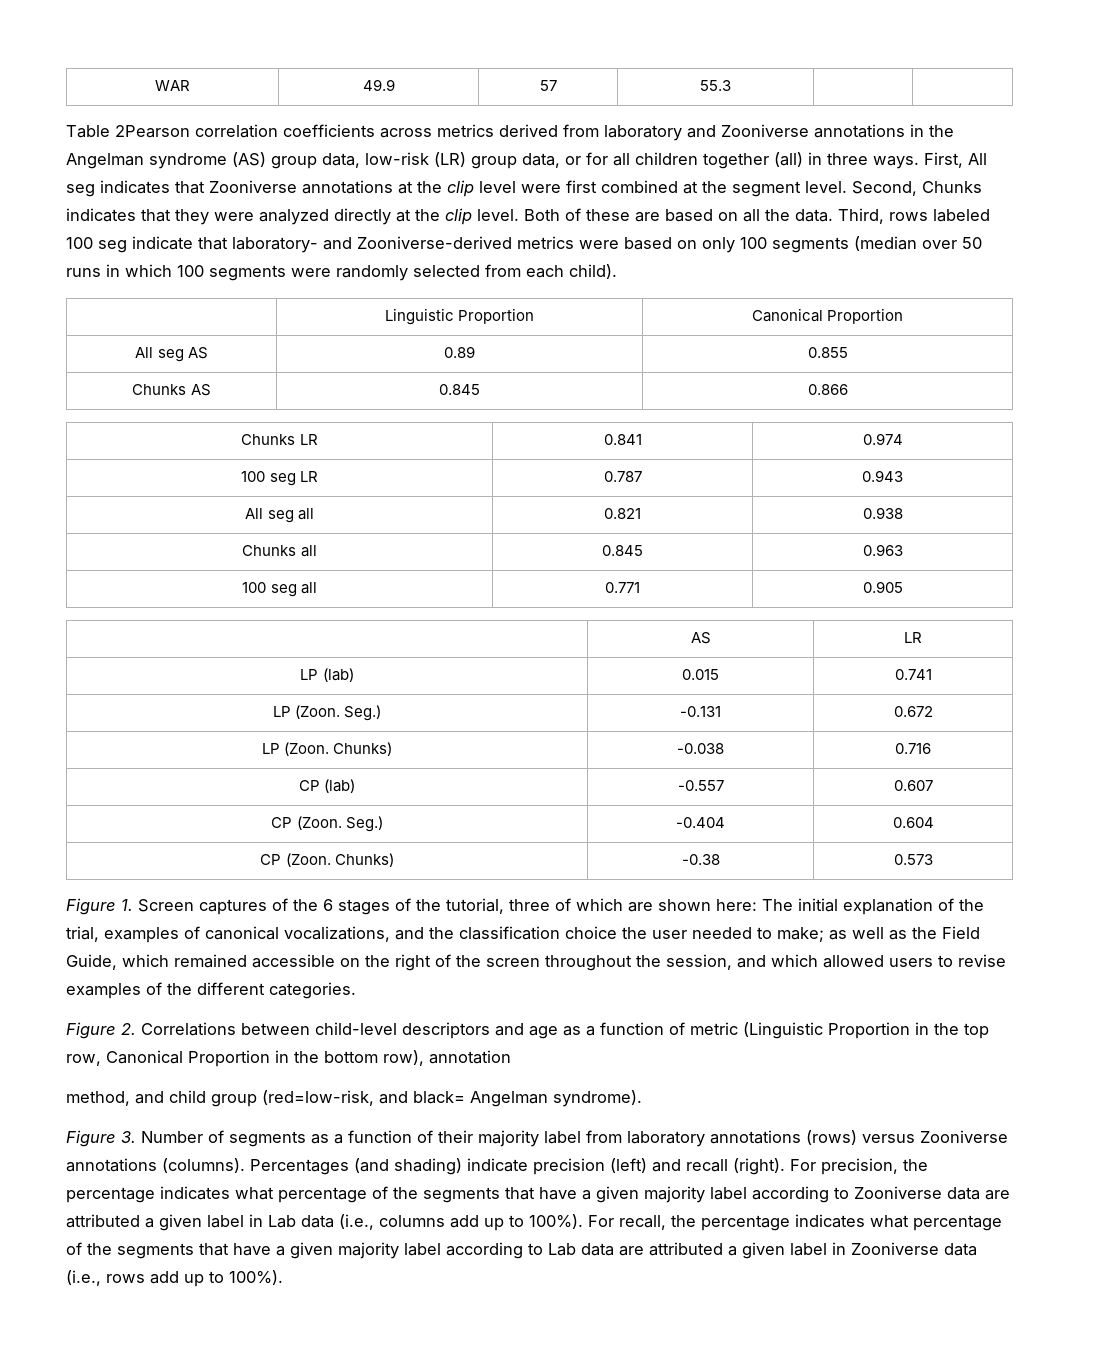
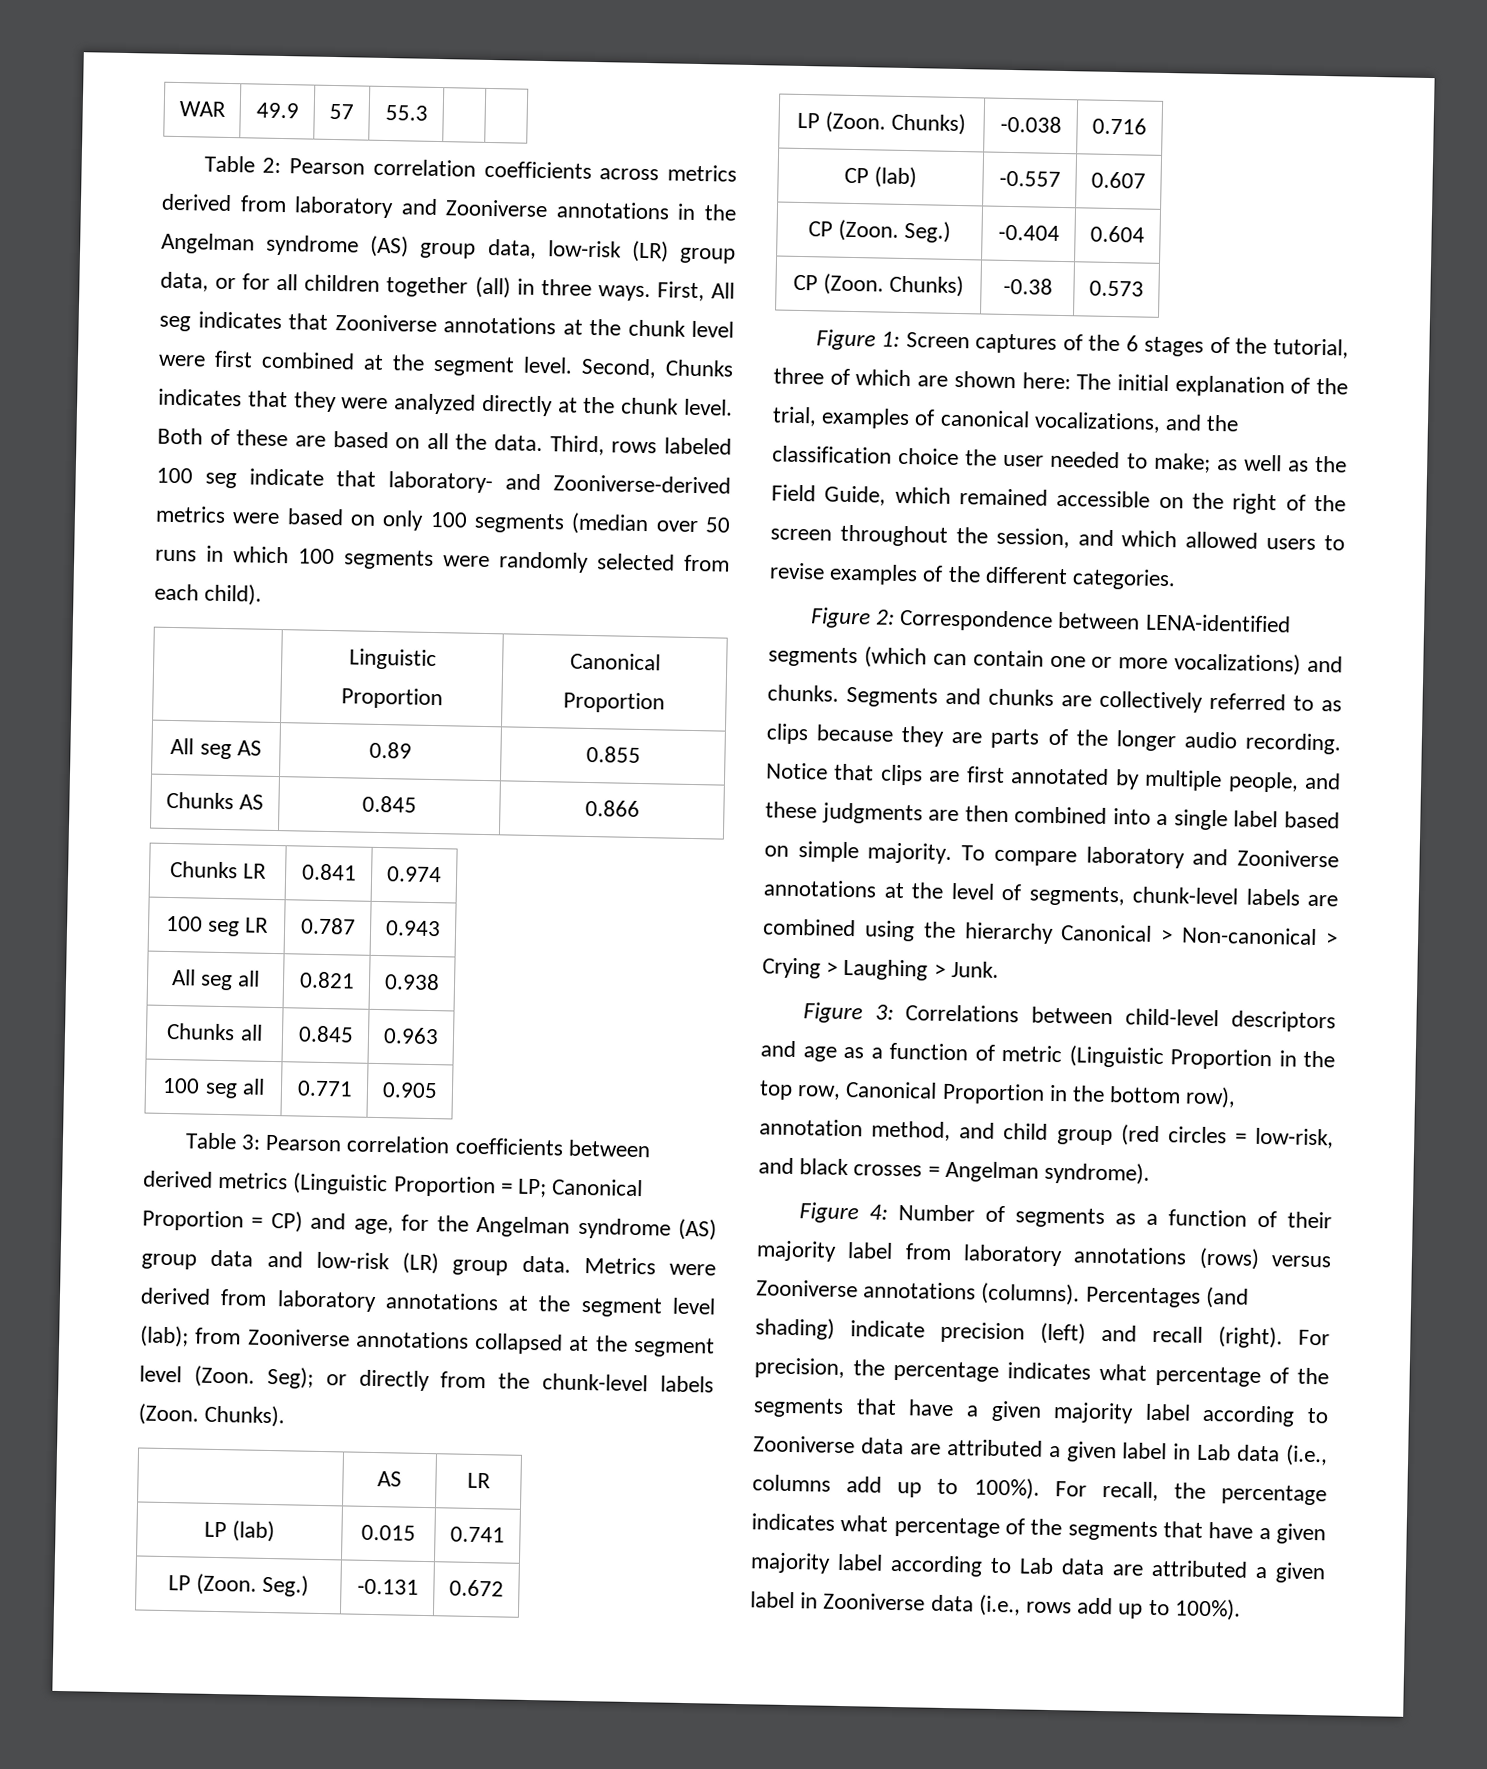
[115,125,190,138] 2Pearson -> [262,157,366,175] 2: Pearson
[447,180,474,197] clip -> [627,319,686,337] chunk
[445,208,472,225] clip -> [621,397,680,415] chunk
(903, 587) none -> [184,1132,651,1158] [143,1170,644,1198] [142,1209,718,1241] [141,1249,716,1276] [140,1287,716,1318] [140,1325,715,1358] [139,1365,714,1393] [138,1403,286,1428] // Table 3: Pearson correlation coefficients between derived metrics (Linguistic Proportion = LP; Canonical Proportion = CP) and age, for the Angelman syndrome (AS) group data and low-risk (LR) group data. Metrics were derived from laboratory annotations at the segment level (lab); from Zooniverse annotations collapsed at the segment level (Zoon. Seg); or directly from the chunk-level labels (Zoon. Chunks).
[121,899,133,911] 1. -> [881,331,901,347] 1:
[121,1023,136,1035] 2. -> [875,608,1291,633] [768,646,1343,676] [767,684,1342,713] [766,723,1341,755] [766,762,1341,793] [765,801,1340,831] [764,841,1339,869] [763,879,1338,907] [763,918,1338,946] [762,957,999,981] [802,1002,894,1024] 2: Correspondence between LENA-identified segments (which can contain one or more vocalizations) and chunks. Segments and chunks are collectively referred to as clips because they are parts of the longer audio recording. Notice that clips are first annotated by multiple people, and these judgments are then combined into a single label based on simple majority. To compare laboratory and Zooniverse annotations at the level of segments, chunk-level labels are combined using the hierarchy Canonical > Non-canonical > Crying > Laughing > Junk. // Figure 3:
(511, 1057) // -> (863, 1127) none
[262,1090,465,1106] (red=low-risk, and black= -> [1120,1124,1334,1149] [758,1157,940,1177] (red circles = low-risk, and black crosses =
[121,1131,136,1143] 3. -> [868,1204,888,1220] 4:

